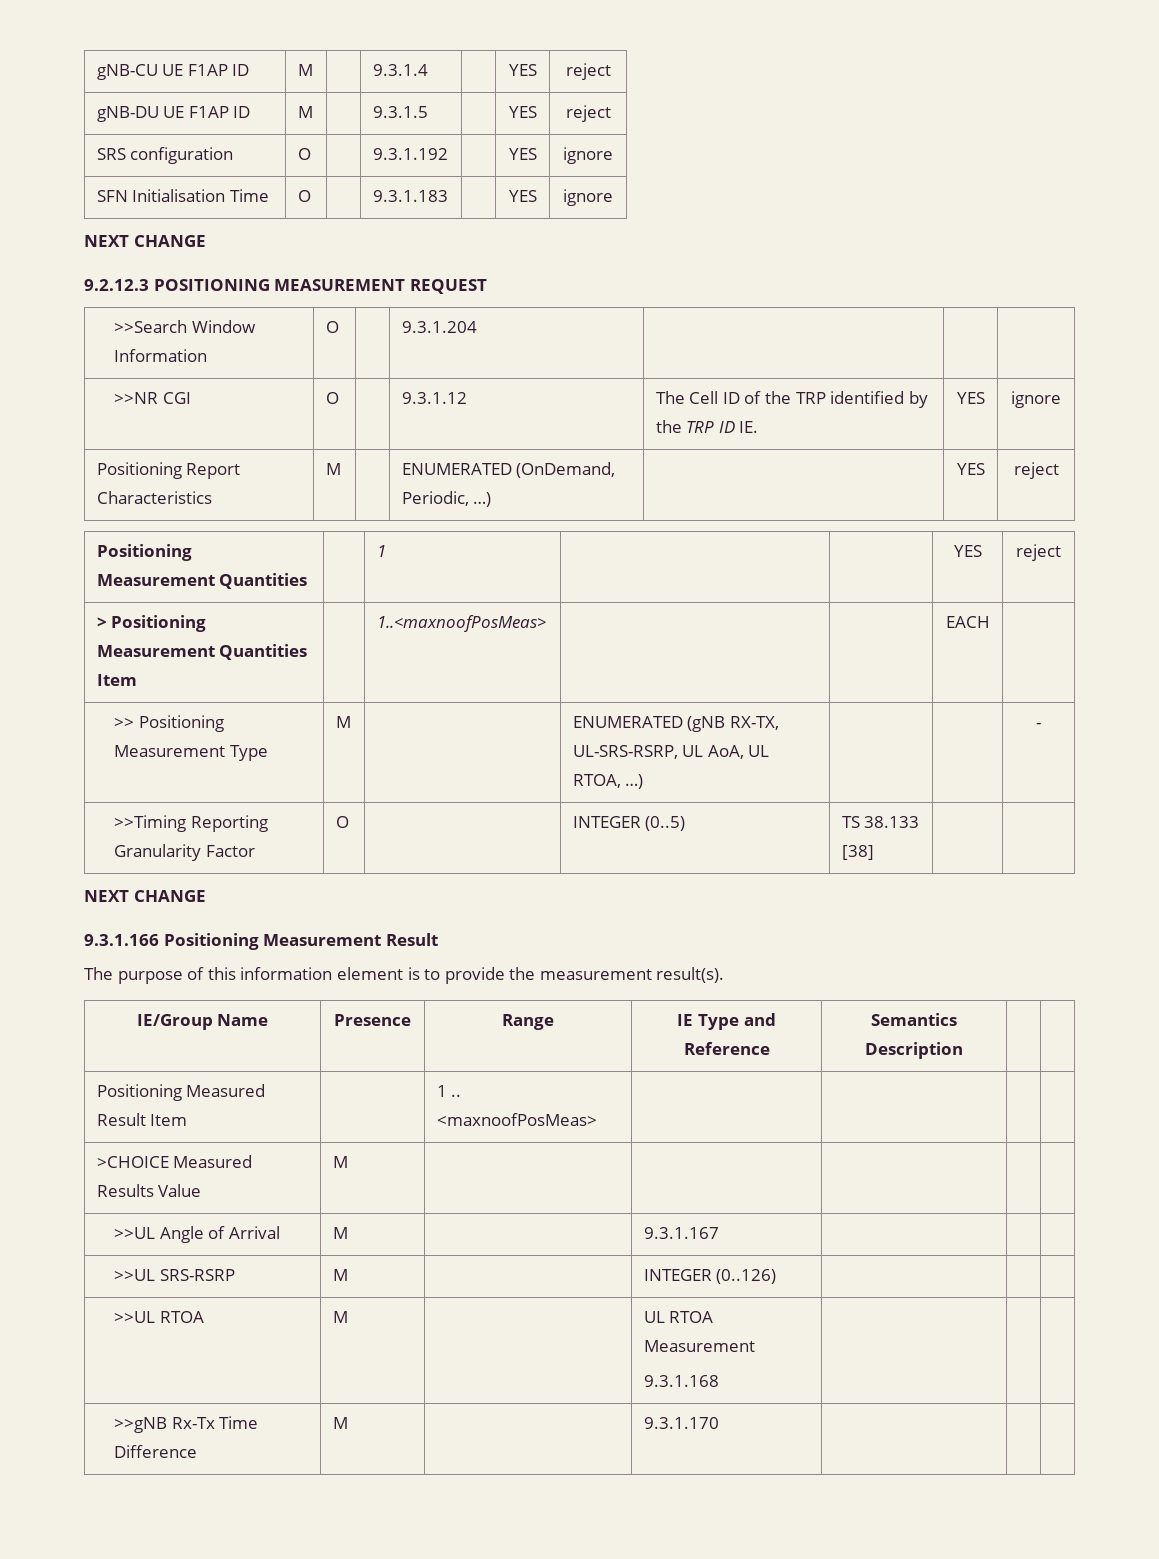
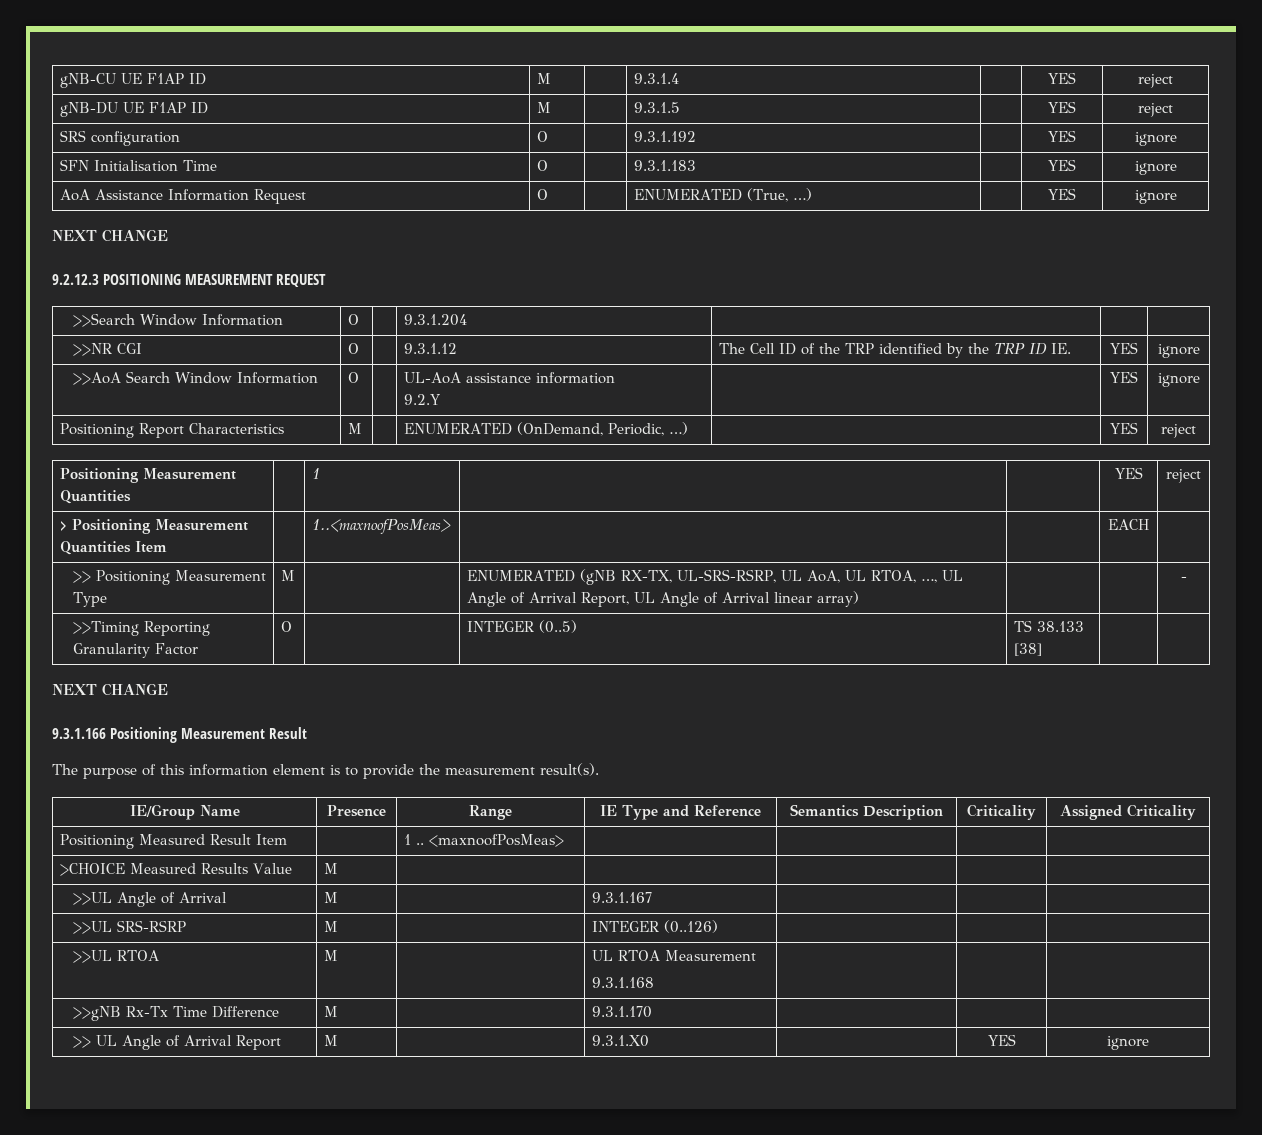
(613, 197) none -> [59,189,306,204] [536,189,548,200] [633,188,812,202] [1048,188,1076,200] [1134,190,1177,204] // AoA Assistance Information Request | O | | ENUMERATED (True, …) | | YES | ignore
(1061, 399) none -> [72,371,318,385] [347,372,359,383] [403,372,615,384] [403,394,440,405] [1110,371,1138,383] [1157,373,1200,387] // >>AoA Search Window Information | O | | UL-AoA assistance information // 9.2.Y | | YES | ignore
[625,774,644,789] …) -> [920,570,963,583] [466,591,859,607] …, UL Angle of Arrival Report, UL Angle of Arrival linear array)
(963, 1050) | -> [967,804,1036,820] [1060,804,1196,820] Criticality | Assigned Criticality
(719, 1423) none -> [72,1035,281,1050] [323,1035,338,1046] [591,1035,649,1047] [987,1034,1016,1046] [1107,1036,1149,1050] // >> UL Angle of Arrival Report | M | | 9.3.1.X0 | | YES | ignore

